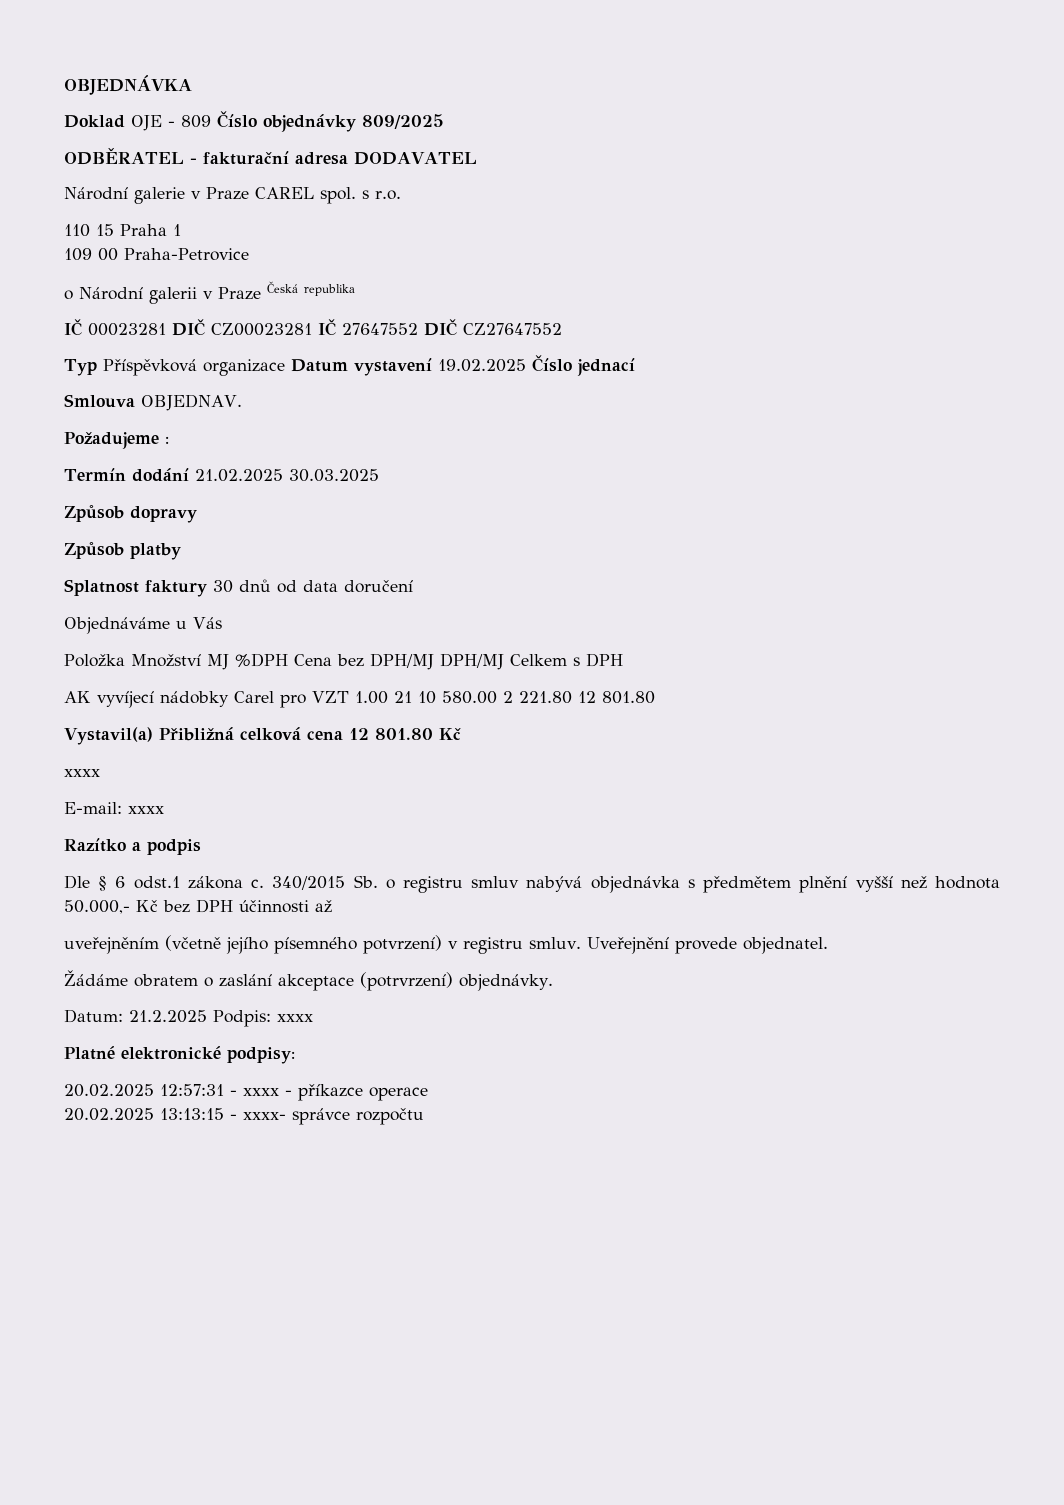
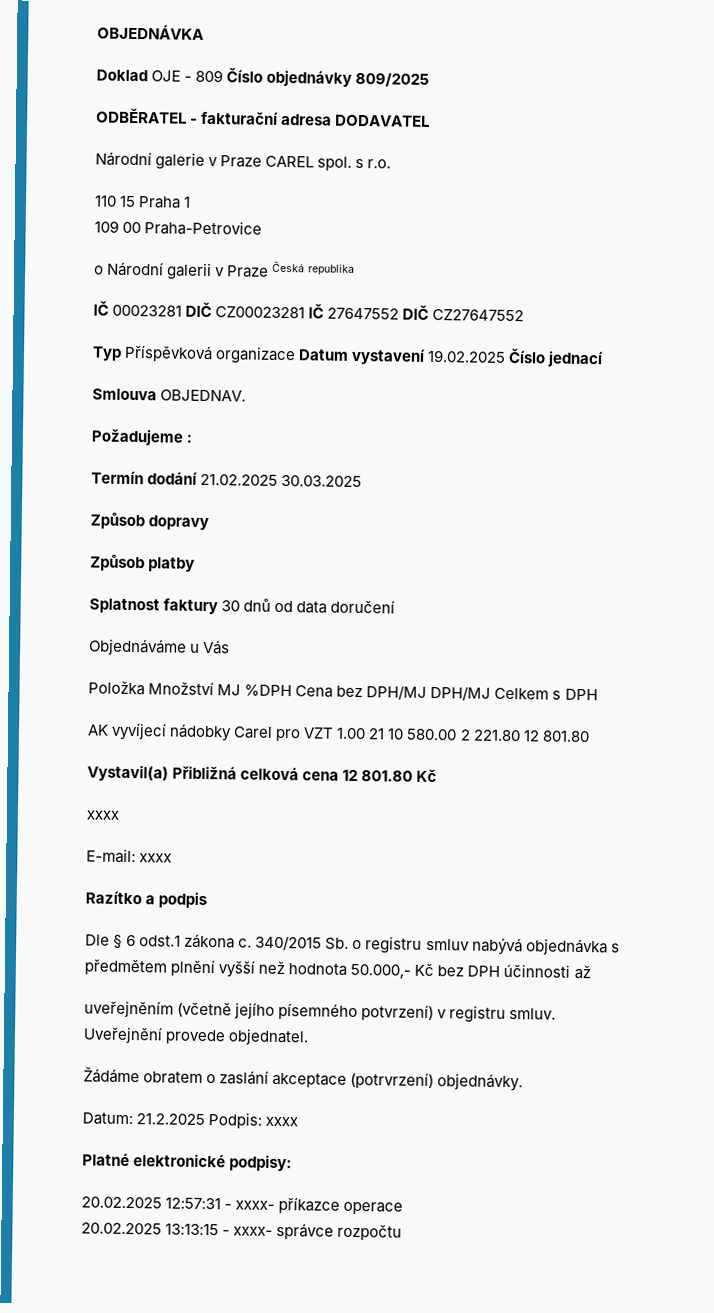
[243,1088,292,1096] xxxx - -> [235,1200,276,1210] xxxx-

